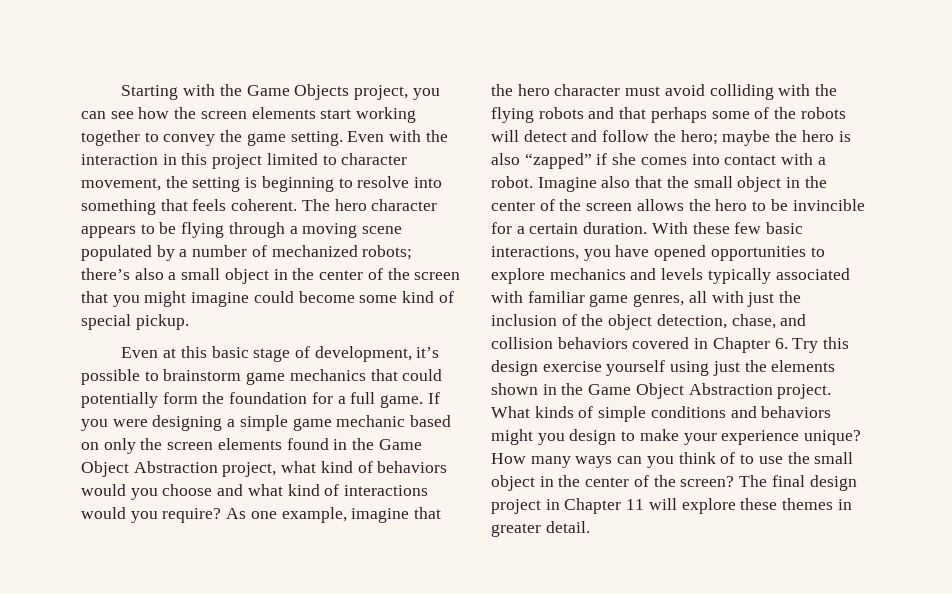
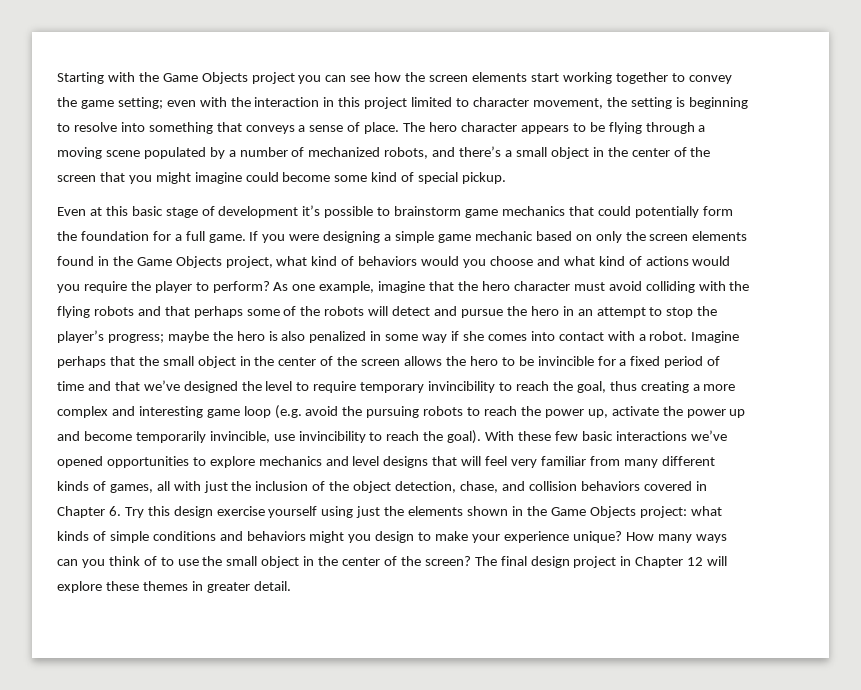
[354,85,409,100] project, -> [251,72,295,84] project
[290,131,385,146] setting. Even -> [117,97,196,109] setting; even
[192,199,298,211] feels coherent. -> [245,122,400,134] conveys a sense of place.
[362,245,413,260] [81,268,164,280] robots; there’s also -> [384,146,502,159] robots, and there’s
[314,346,412,362] development, -> [218,206,299,218] development
[81,461,218,477] Object Abstraction -> [175,256,222,268] Objects
[344,485,429,496] [81,507,222,523] interactions would you require? -> [645,256,731,266] [57,281,270,293] actions would you require the player to perform?
[602,130,718,145] follow the hero; -> [460,306,718,318] [57,330,164,343] pursue the hero in an attempt to stop the player’s progress;
[524,153,592,169] “zapped” -> [309,331,448,343] penalized in some way
[601,176,631,188] also -> [57,356,106,368] perhaps
[529,222,648,234] certain duration. -> [630,356,721,368] [57,380,736,393] [57,405,746,419] [57,430,482,444] fixed period of time and that we’ve designed the level to require temporary invincibility to reach the goal, thus creating a more complex and interesting game loop (e.g. avoid the pursuing robots to reach the power up, activate the power up and become temporarily invincible, use invincibility to reach the goal).
[491,245,650,261] interactions, you have -> [615,430,727,441] interactions we’ve
[661,268,850,284] [491,291,685,307] levels typically associated with familiar game genres, -> [352,456,715,468] [57,481,153,493] level designs that will feel very familiar from many different kinds of games,
[635,383,832,399] [491,406,530,418] Object Abstraction project. What -> [589,506,722,518] Objects project: what
[626,499,645,510] 11 -> [687,557,704,566] 12

